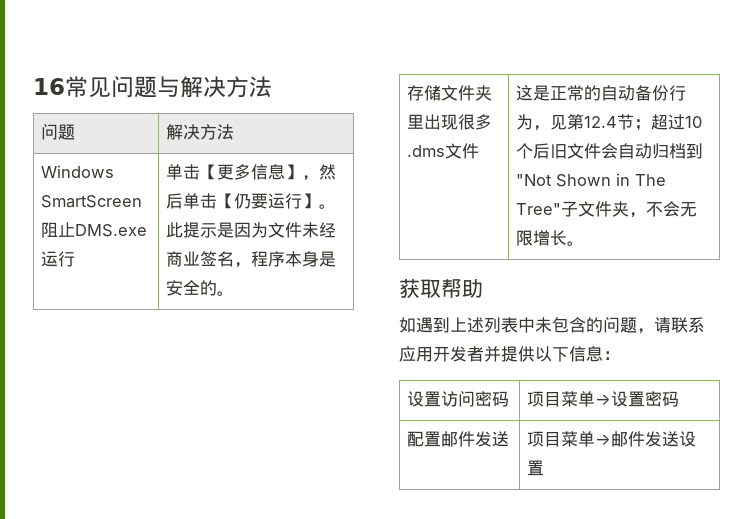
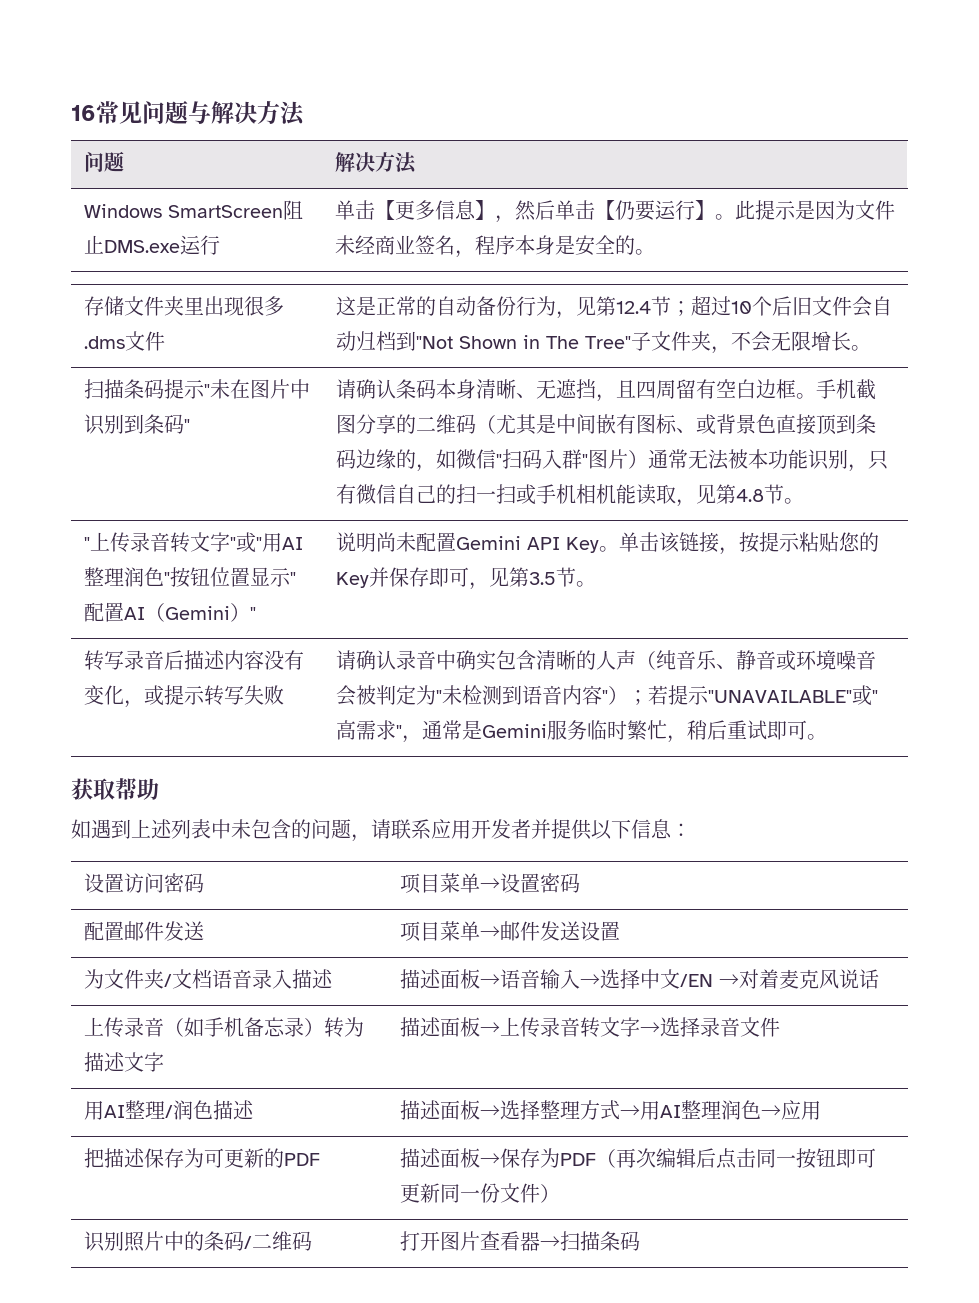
(584, 243) none -> [83,379,310,399] [83,414,190,435] [335,379,876,402] [335,414,876,435] [335,449,888,472] [335,484,804,507] [83,532,303,553] [83,567,296,588] [83,602,256,622] [335,532,879,555] [335,567,596,590] [83,650,304,671] [83,685,284,708] [335,650,876,671] [335,685,878,706] [335,720,827,743] // 扫描条码提示"未在图片中识别到条码" | 请确认条码本身清晰、无遮挡，且四周留有空白边框。手机截图分享的二维码（尤其是中间嵌有图标、或背景色直接顶到条码边缘的，如微信"扫码入群"图片）通常无法被本功能识别，只有微信自己的扫一扫或手机相机能读取，见第4.8节。 // "上传录音转文字"或"用AI整理润色"按钮位置显示"配置AI（Gemini）" | 说明尚未配置Gemini API Key。单击该链接，按提示粘贴您的Key并保存即可，见第3.5节。 // 转写录音后描述内容没有变化，或提示转写失败 | 请确认录音中确实包含清晰的人声（纯音乐、静音或环境噪音会被判定为"未检测到语音内容"）；若提示"UNAVAILABLE"或"高需求"，通常是Gemini服务临时繁忙，稍后重试即可。
(544, 468) none -> [83,969,333,989] [399,969,879,989] [83,1017,364,1038] [83,1052,164,1072] [399,1017,780,1038] [83,1100,254,1120] [399,1100,821,1120] [83,1148,320,1168] [399,1148,876,1169] [399,1183,560,1203] [83,1231,312,1252] [399,1231,640,1251] // 为文件夹/文档语音录入描述 | 描述面板→语音输入→选择中文/EN →对着麦克风说话 // 上传录音（如手机备忘录）转为描述文字 | 描述面板→上传录音转文字→选择录音文件 // 用AI整理/润色描述 | 描述面板→选择整理方式→用AI整理润色→应用 // 把描述保存为可更新的PDF | 描述面板→保存为PDF（再次编辑后点击同一按钮即可更新同一份文件） // 识别照片中的条码/二维码 | 打开图片查看器→扫描条码

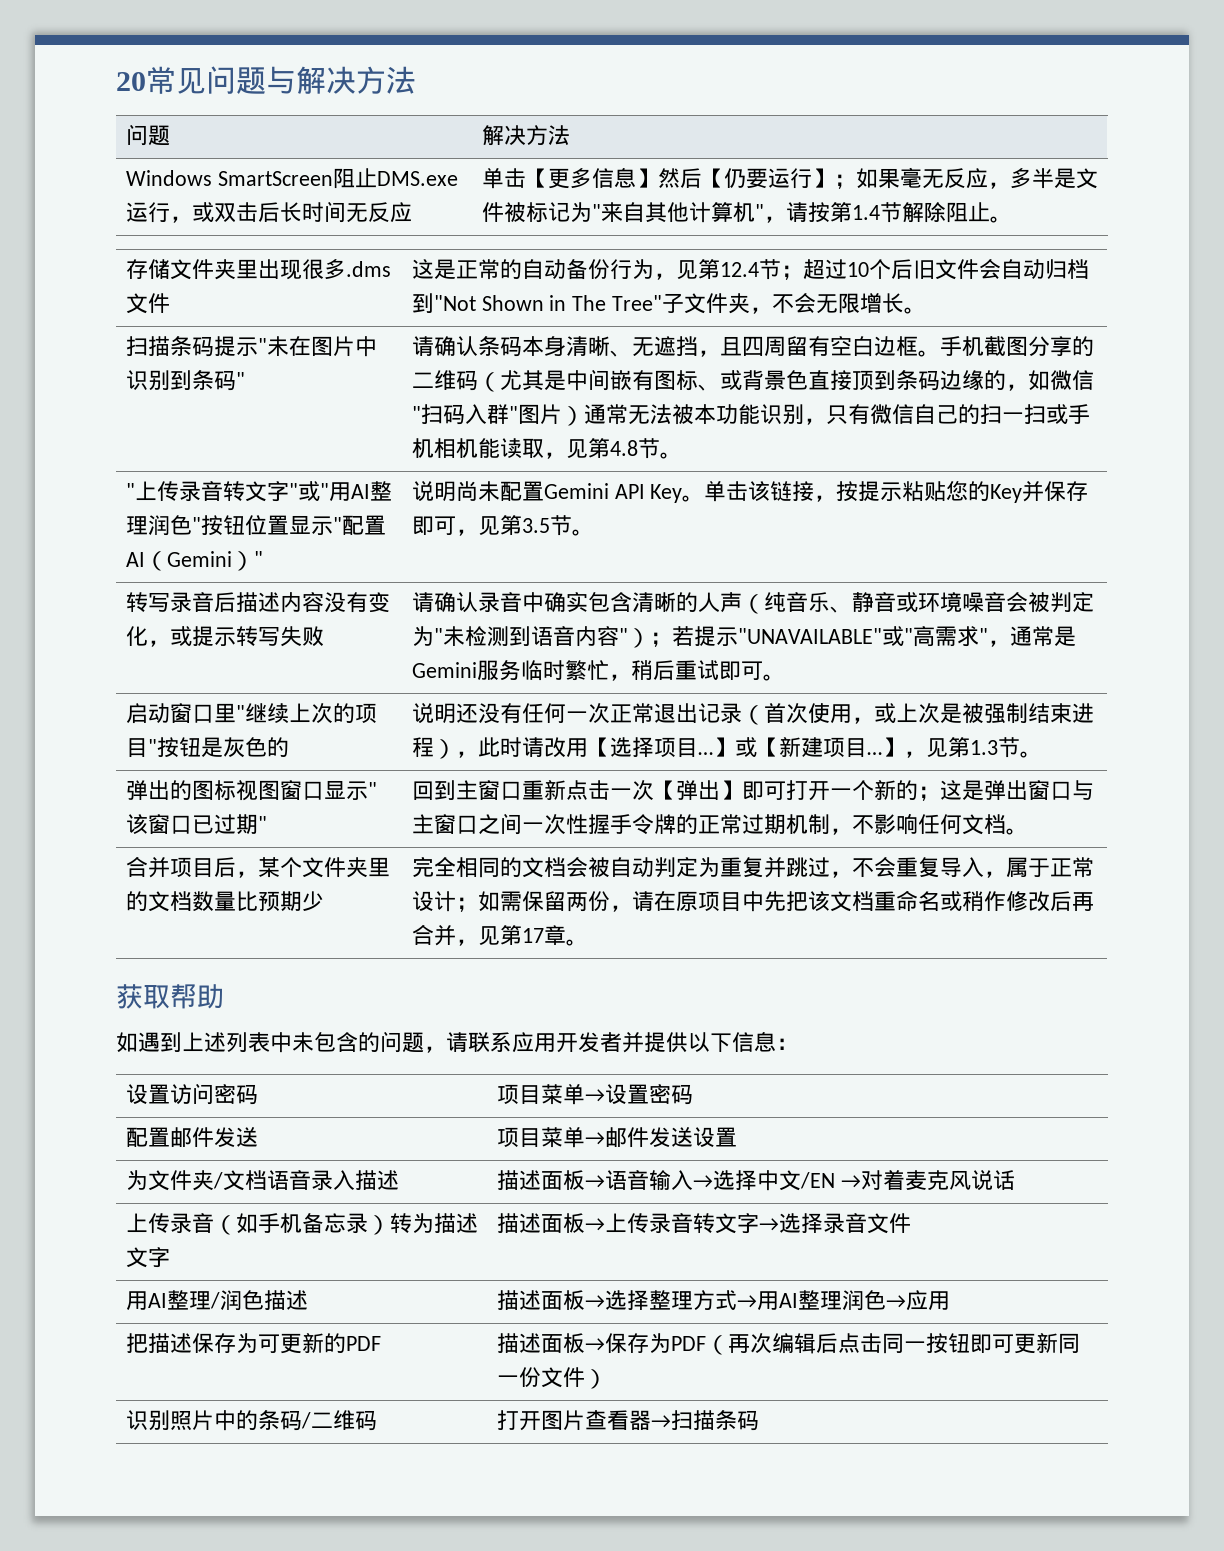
[71,105,96,121] 16 -> [116,72,146,91] 20
(220, 245) none -> [169,201,412,223] ，或双击后长时间无反应
[494,200,595,223] ，然后单击 -> [657,168,702,188] 然后
[714,200,895,220] [334,235,635,258] 。此提示是因为文件未经商业签名，程序本身是安全的 -> [833,167,1098,189] [481,202,990,223] ；如果毫无反应，多半是文件被标记为"来自其他计算机"，请按第1.4节解除阻止
(827, 737) none -> [125,703,377,724] [125,737,289,758] [411,703,1094,725] [411,737,1042,759] [125,780,377,801] [125,814,267,835] [411,780,1094,801] [411,813,1028,835] [125,856,390,878] [125,891,324,912] [411,856,1094,878] [411,890,1094,912] [411,924,588,946] // 启动窗口里"继续上次的项目"按钮是灰色的 | 说明还没有任何一次正常退出记录（首次使用，或上次是被强制结束进程），此时请改用【选择项目…】或【新建项目…】，见第1.3节。 // 弹出的图标视图窗口显示"该窗口已过期" | 回到主窗口重新点击一次【弹出】即可打开一个新的；这是弹出窗口与主窗口之间一次性握手令牌的正常过期机制，不影响任何文档。 // 合并项目后，某个文件夹里的文档数量比预期少 | 完全相同的文档会被自动判定为重复并跳过，不会重复导入，属于正常设计；如需保留两份，请在原项目中先把该文档重命名或稍作修改后再合并，见第17章。

